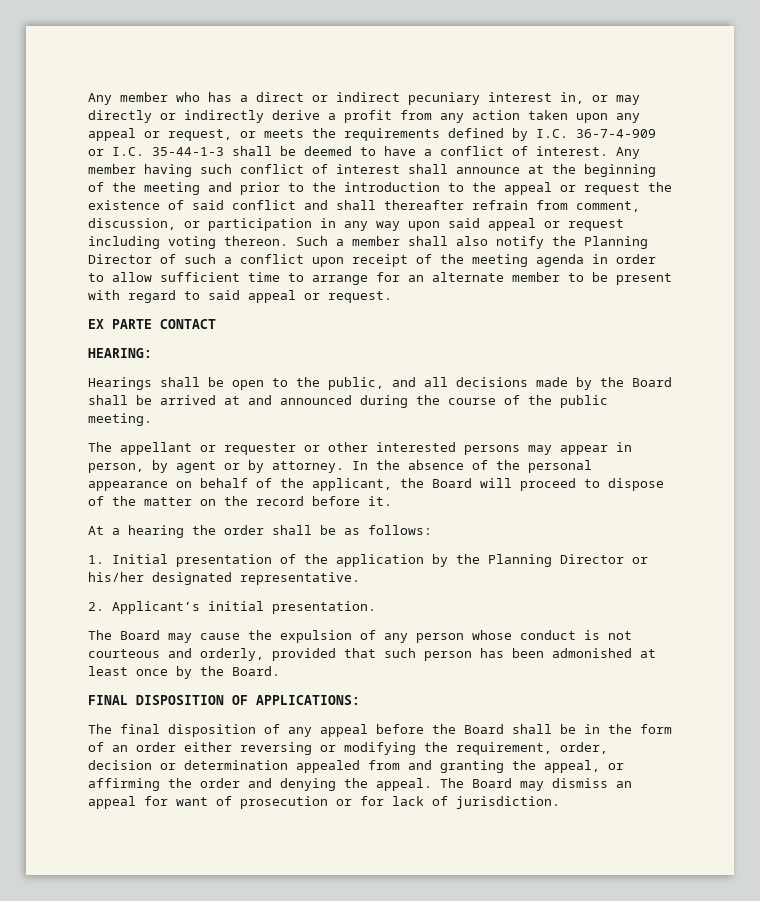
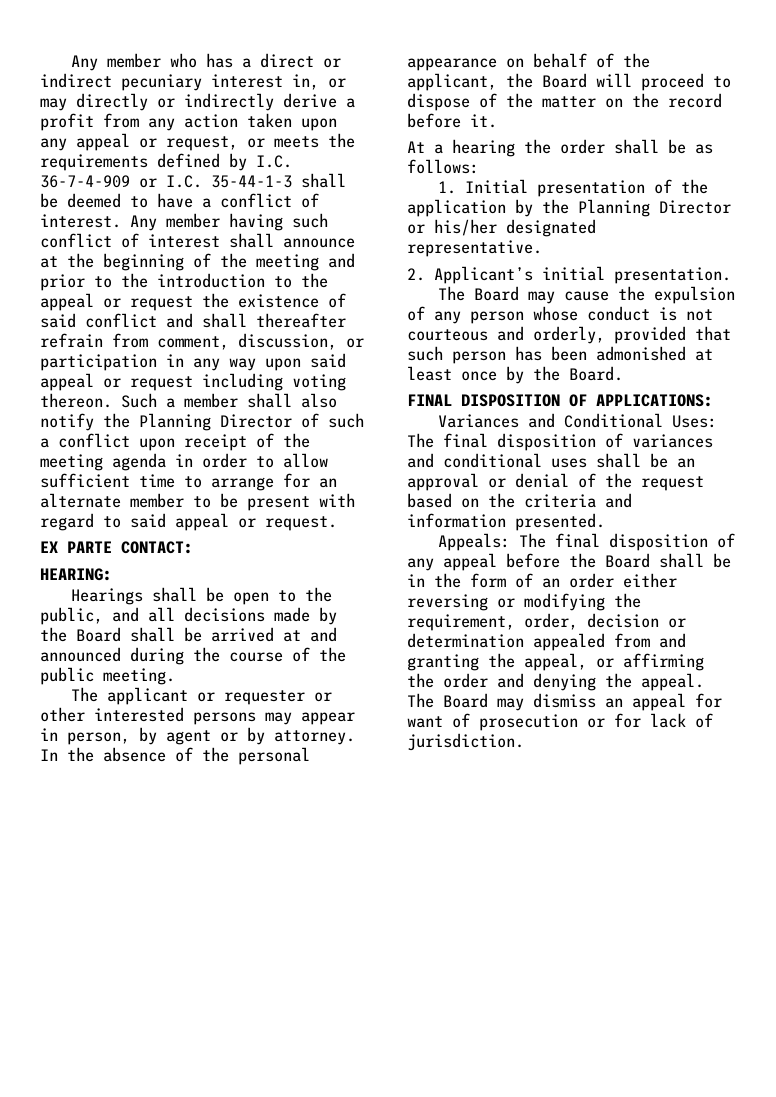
[160,319,216,329] CONTACT -> [121,541,193,554] CONTACT:
[120,442,192,455] appellant -> [107,687,189,705] applicant
(360, 700) none -> [438,413,718,428] [407,433,713,451] [407,453,695,468] [407,473,704,491] [407,493,632,508] [407,513,605,531] [438,533,511,551] Variances and Conditional Uses: The final disposition of variances and conditional uses shall be an approval or denial of the request based on the criteria and information presented. // Appeals:

